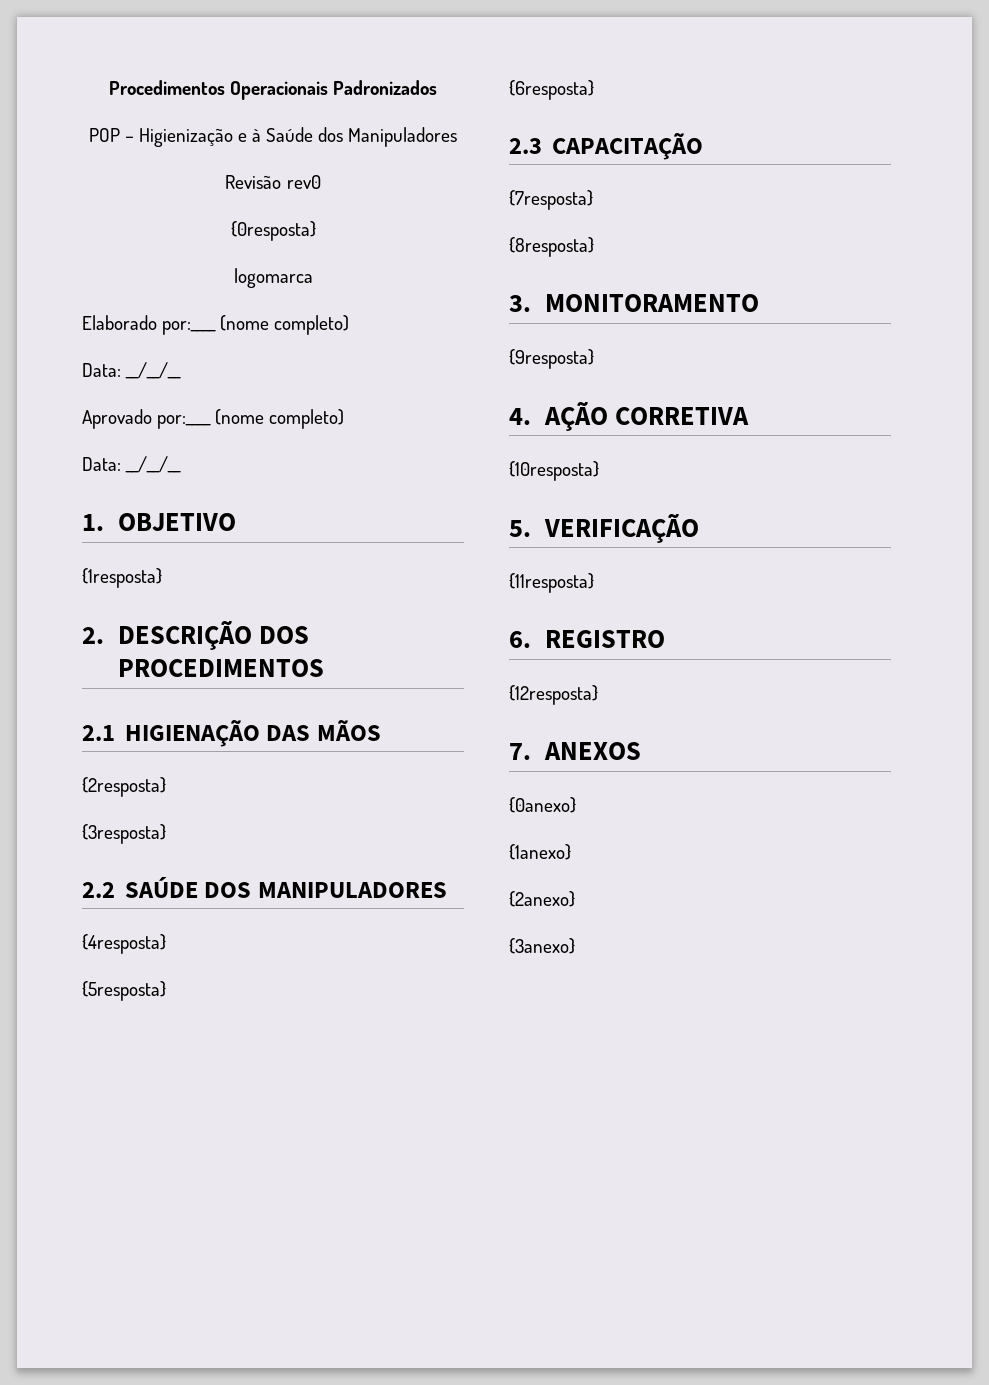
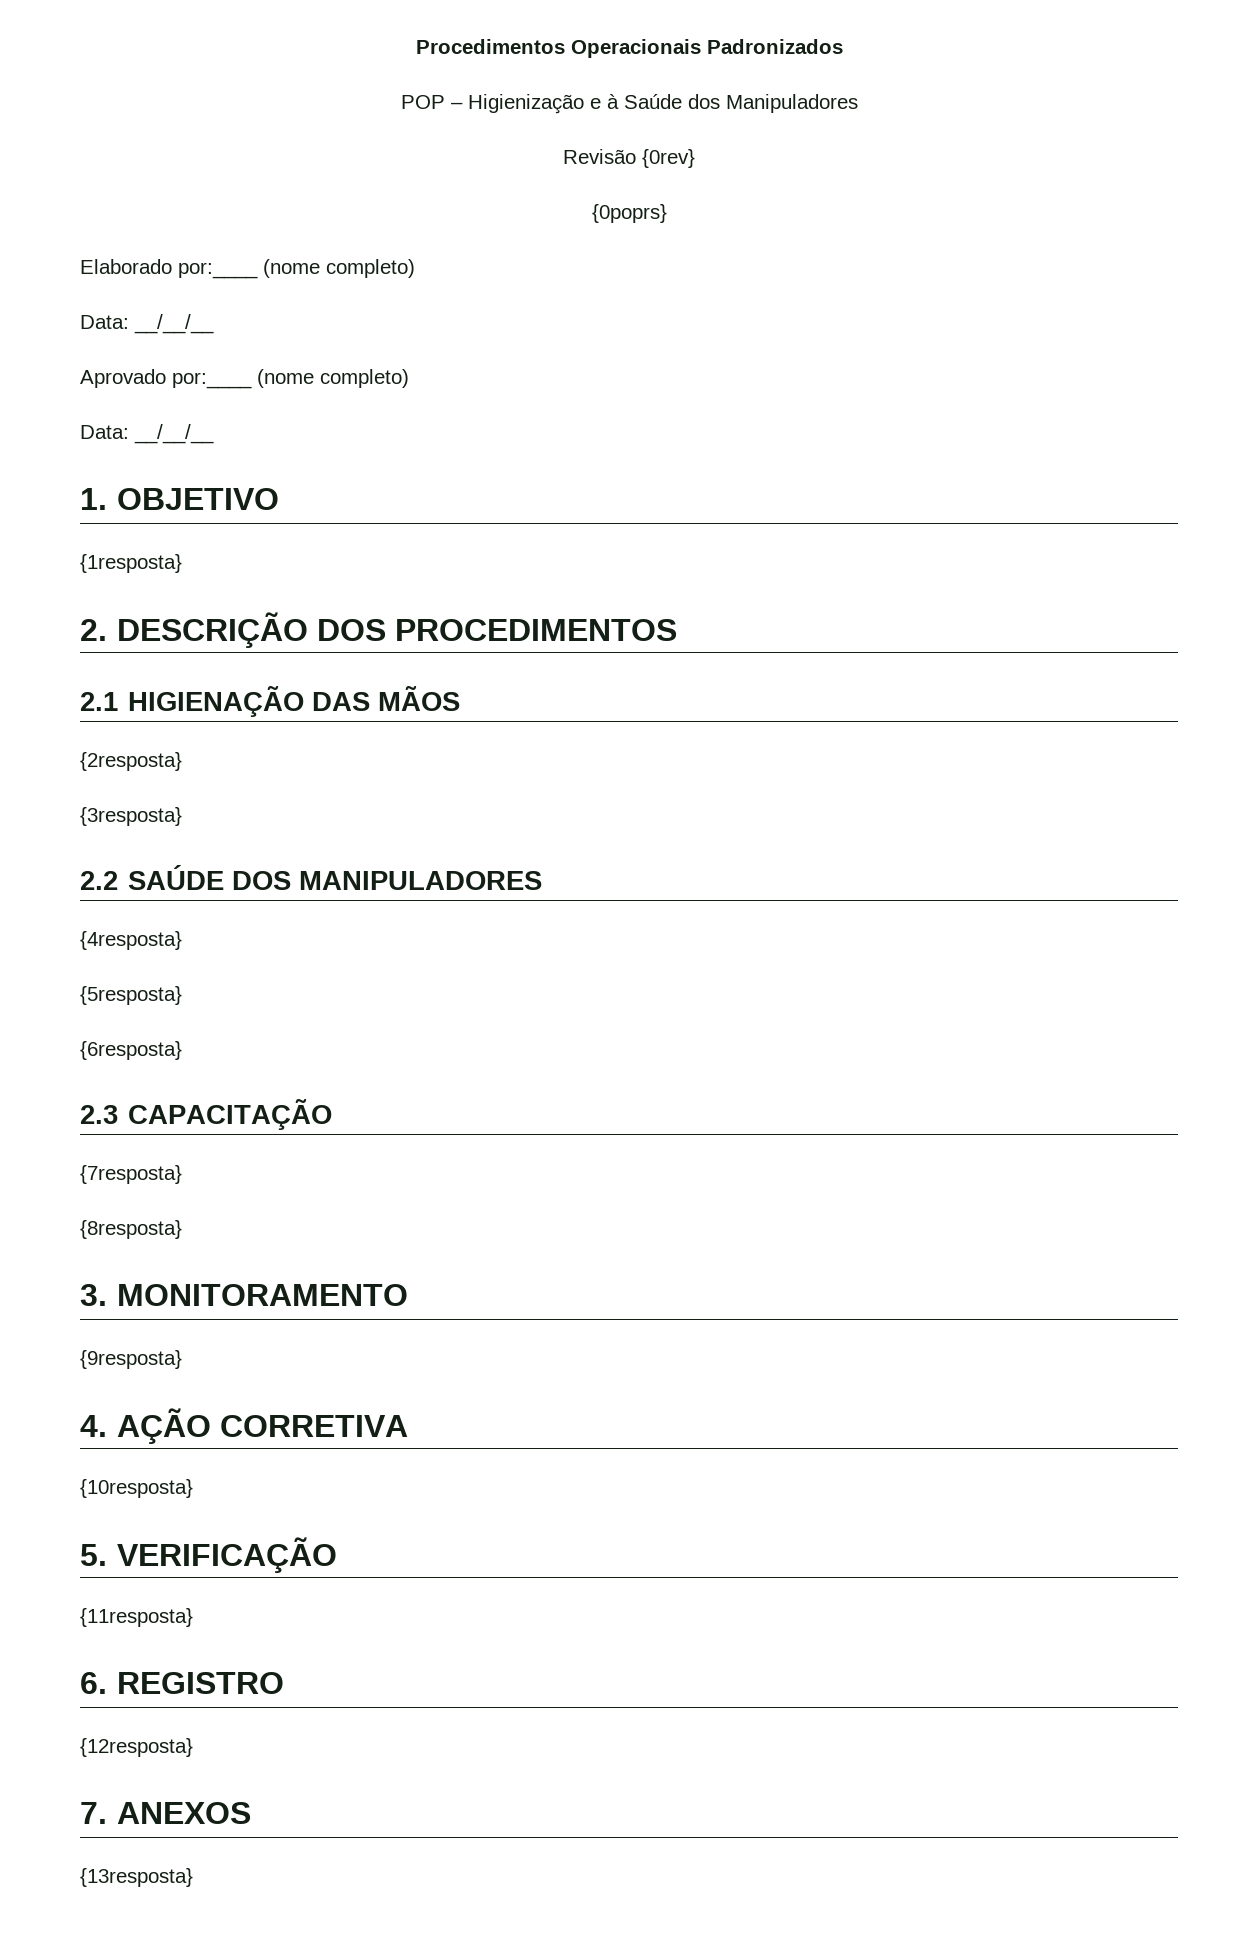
[286,175,321,189] [230,221,316,241] [233,268,313,288] rev0 // {0resposta} // logomarca -> [642,149,695,168] [591,204,667,223] {0rev} // {0poprs}
[509,797,576,813] [509,844,571,860] [509,891,575,907] [509,938,575,954] {0anexo} // {1anexo} // {2anexo} // {3anexo} -> [80,1868,193,1887] {13resposta}

